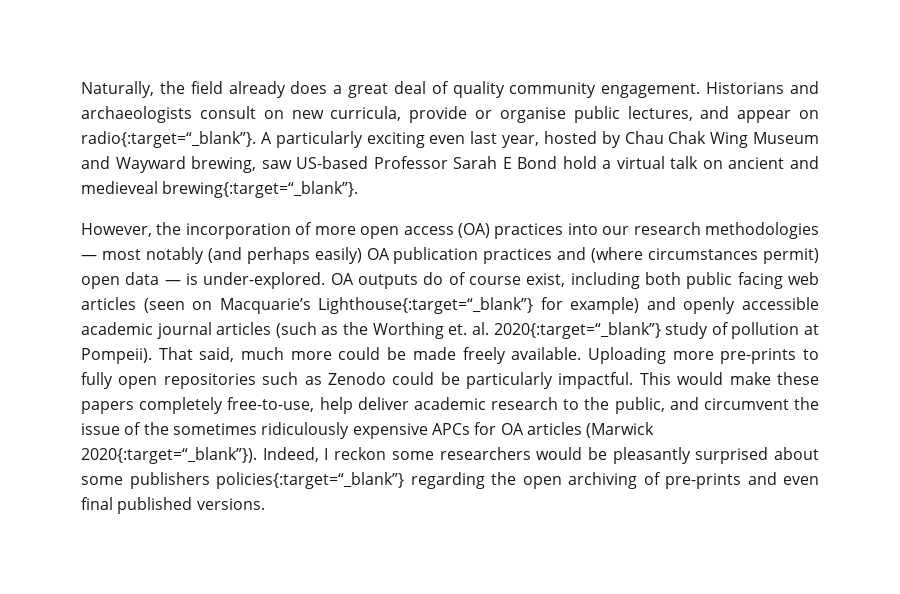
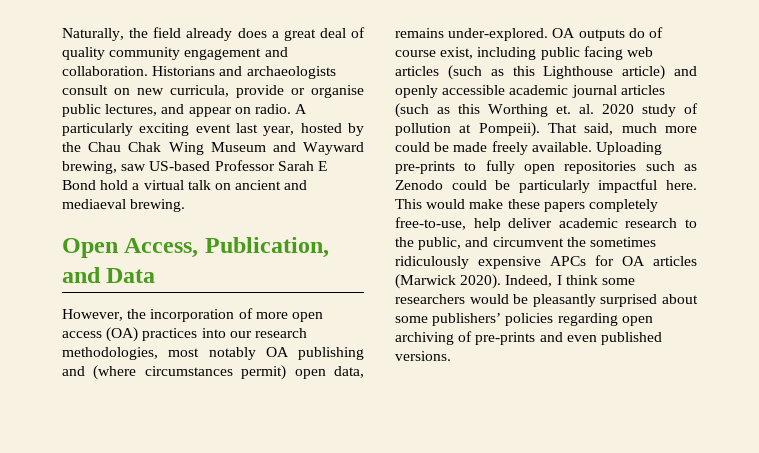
[601,83,701,98] engagement. -> [184,47,288,60] [62,66,148,76] engagement and collaboration.
[81,131,256,148] radio{:target=“_blank”}. -> [254,104,291,114] radio.
[429,135,466,144] even -> [195,124,231,133] event
(621, 139) none -> [62,142,81,152] the
[81,181,359,198] medieveal brewing{:target=“_blank”}. -> [62,199,186,212] [62,237,329,258] [62,267,156,283] mediaeval brewing. // Open Access, Publication, and Data
[705,222,820,239] [81,247,553,264] methodologies — most notably (and perhaps easily) OA publication practices -> [62,347,364,360] methodologies, most notably OA publishing
[125,272,199,285] data — is -> [334,366,364,378] [395,28,444,38] data, remains
[645,272,681,285] both -> (537, 53) none
[143,297,640,314] (seen on Macquarie’s Lighthouse{:target=“_blank”} for example) -> [447,65,666,80] (such as this Lighthouse article)
[343,322,369,335] the -> [458,104,480,114] this
[493,322,661,339] 2020{:target=“_blank”} -> [602,104,634,114] 2020
[672,351,714,360] more -> (662, 148) none
[558,372,634,389] impactful. -> [598,179,697,193] impactful here.
[81,422,169,435] issue of the -> (586, 242) none
[81,447,257,464] 2020{:target=“_blank”}). -> [460,274,502,289] 2020).
[334,447,387,460] reckon -> [565,275,598,285] think
[129,472,516,489] publishers policies{:target=“_blank”} regarding the -> [432,313,618,326] publishers’ policies regarding
[81,497,113,510] final -> (597, 338) none

